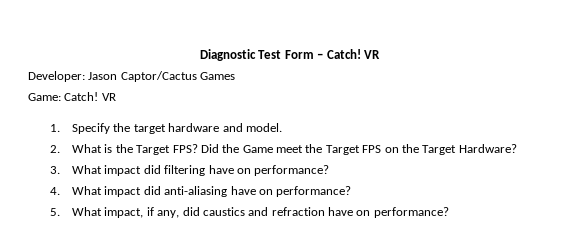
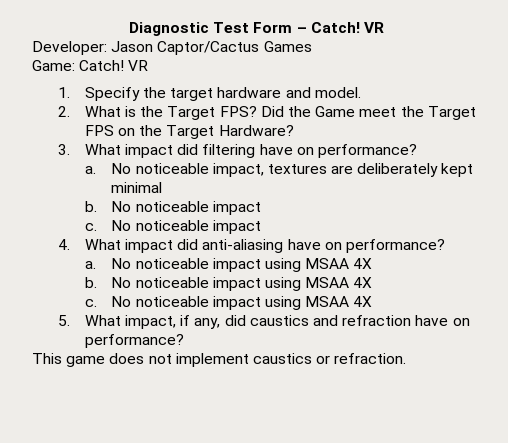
(330, 170) none -> [84,163,474,177] [111,182,163,193] [84,201,261,215] [84,220,261,234] // a. No noticeable impact, textures are deliberately kept minimal // b. No noticeable impact // c. No noticeable impact
(352, 191) none -> [84,258,373,272] [84,277,373,291] [84,296,373,310] // a. No noticeable impact using MSAA 4X // b. No noticeable impact using MSAA 4X // c. No noticeable impact using MSAA 4X
(449, 212) none -> [32,353,407,367] // This game does not implement caustics or refraction.

